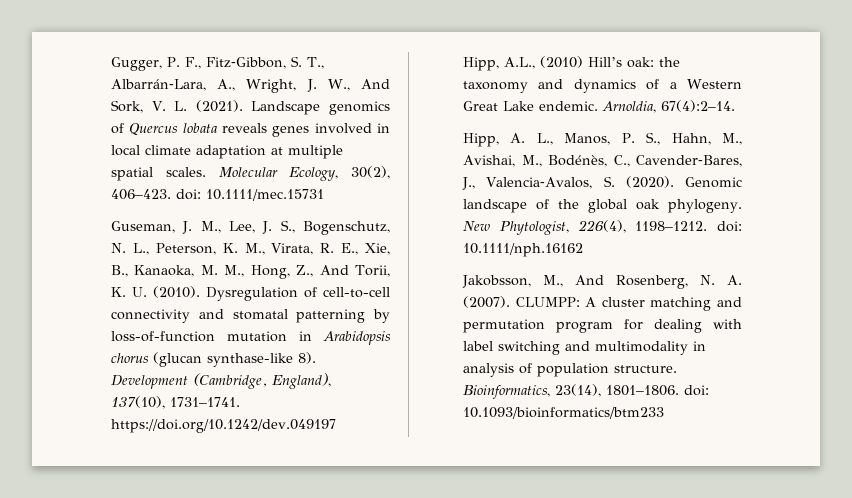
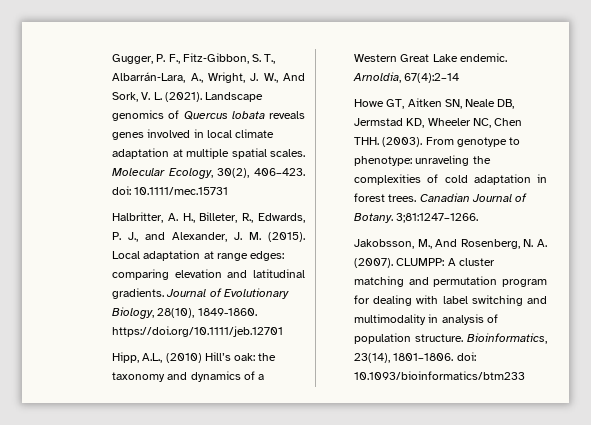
[111,220,390,235] [111,243,390,255] [111,265,391,279] [111,286,390,301] [111,309,390,323] [111,331,391,345] [111,352,317,367] [111,373,332,389] [111,396,241,409] [111,419,337,433] Guseman, J. M., Lee, J. S., Bogenschutz, N. L., Peterson, K. M., Virata, R. E., Xie, B., Kanaoka, M. M., Hong, Z., And Torii, K. U. (2010). Dysregulation of cell-to-cell connectivity and stomatal patterning by loss-of-function mutation in Arabidopsis chorus (glucan synthase-like 8). Development (Cambridge, England), 137(10), 1731–1741. https://doi.org/10.1242/dev.049197 -> [112,212,305,223] [112,232,305,242] [112,250,285,261] [112,269,305,280] [112,288,289,299] [112,307,257,319] [112,326,284,337] Halbritter, A. H., Billeter, R., Edwards, P. J., and Alexander, J. M. (2015). Local adaptation at range edges: comparing elevation and latitudinal gradients. Journal of Evolutionary Biology, 28(10), 1849-1860. https://doi.org/10.1111/jeb.12701
[661,100,736,112] [463,132,742,147] [463,155,742,167] [462,176,742,190] [463,199,743,213] [463,220,742,235] [463,243,584,257] 67(4):2–14. // Hipp, A. L., Manos, P. S., Hahn, M., Avishai, M., Bodénès, C., Cavender‐Bares, J., Valencia‐Avalos, S. (2020). Genomic landscape of the global oak phylogeny. New Phytologist, 226(4), 1198–1212. doi: 10.1111/nph.16162 -> [404,73,460,83] [354,98,515,109] [354,118,523,128] [354,137,521,147] [354,155,491,166] [354,174,547,185] [354,193,528,202] [354,213,479,223] 67(4):2–14 // Howe GT, Aitken SN, Neale DB, Jermstad KD, Wheeler NC, Chen THH. (2003). From genotype to phenotype: unraveling the complexities of cold adaptation in forest trees. Canadian Journal of Botany. 3;81:1247–1266.

